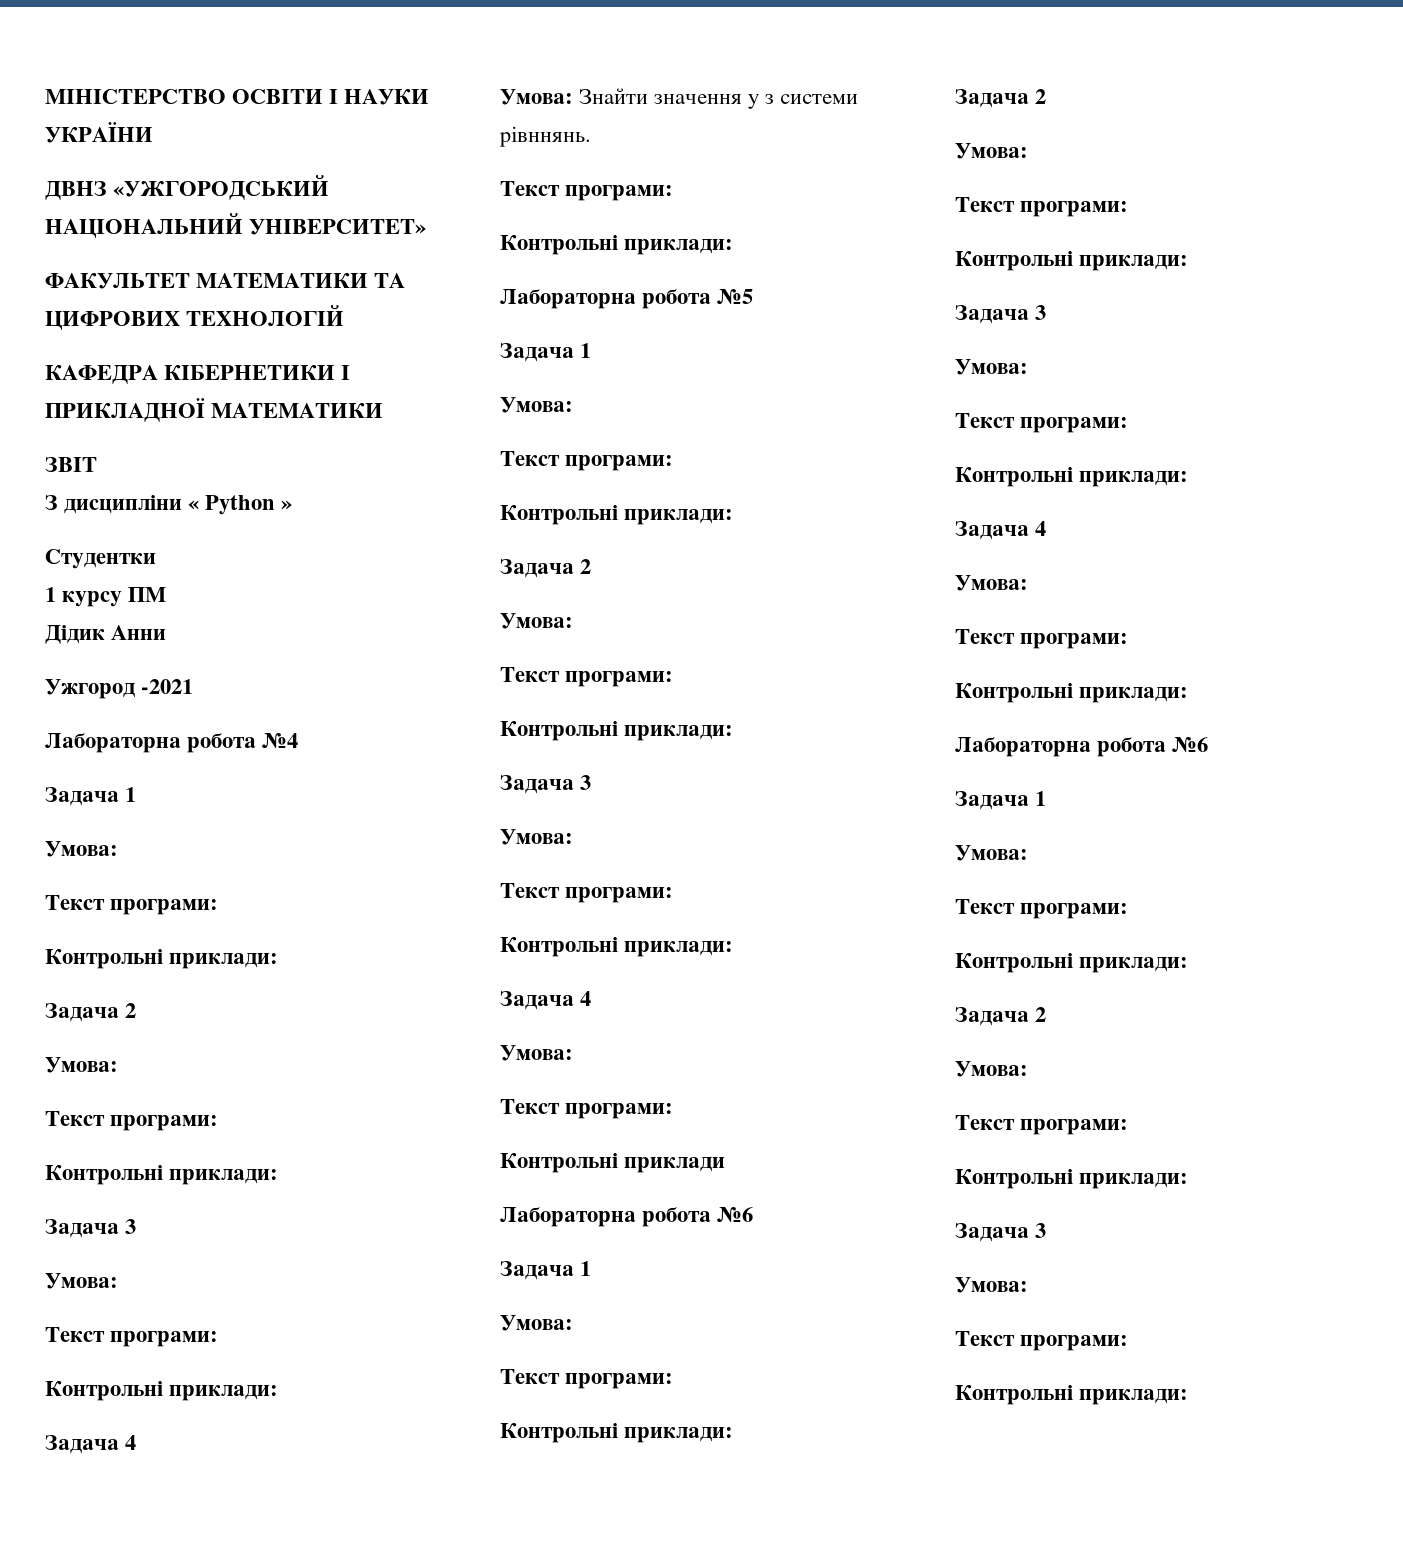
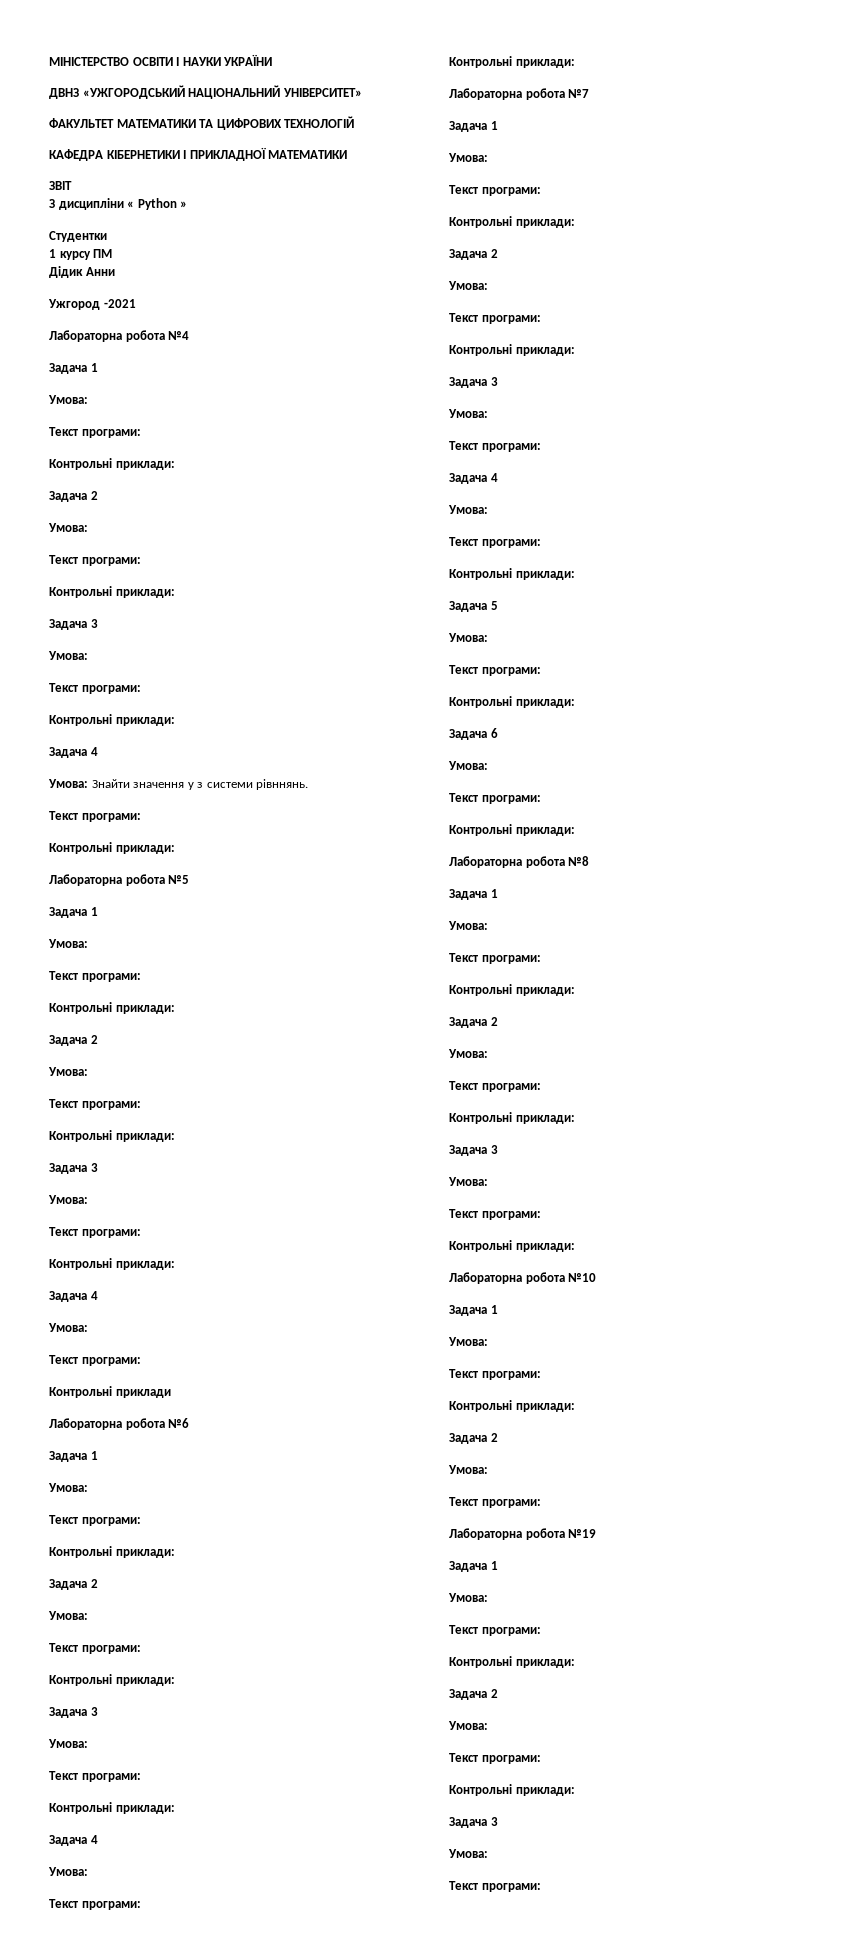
[1172,737,1209,752] №6 -> [568,89,590,98] [449,121,498,132] [448,153,488,162] [449,185,541,196] [449,216,575,228] [449,249,498,260] [448,281,488,290] [449,313,541,324] [449,344,575,356] [449,377,498,388] [448,409,488,418] [449,441,541,452] [449,473,498,484] [448,505,488,514] [449,537,541,548] [449,568,575,580] [449,601,498,612] [448,633,488,642] [449,665,541,676] [449,696,575,708] [449,728,498,740] [448,761,488,770] [449,793,541,804] [449,824,575,836] [449,856,590,868] №7 // Задача 1 // Умова: // Текст програми: // Контрольні приклади: // Задача 2 // Умова: // Текст програми: // Контрольні приклади: // Задача 3 // Умова: // Текст програми: // Задача 4 // Умова: // Текст програми: // Контрольні приклади: // Задача 5 // Умова: // Текст програми: // Контрольні приклади: // Задача 6 // Умова: // Текст програми: // Контрольні приклади: // Лабораторна робота №8
(1189, 1397) none -> [449,1272,597,1284] [449,1305,498,1316] [448,1337,488,1346] [449,1369,541,1380] [449,1400,575,1412] [449,1433,498,1444] [448,1465,488,1474] [449,1497,541,1508] [449,1528,597,1540] [449,1561,498,1572] [448,1593,488,1602] [449,1625,541,1636] [449,1656,575,1668] [449,1689,498,1700] [448,1721,488,1730] [449,1753,541,1764] [449,1784,575,1796] [449,1817,498,1828] [448,1849,488,1858] [449,1881,541,1892] // Лабораторна робота №10 // Задача 1 // Умова: // Текст програми: // Контрольні приклади: // Задача 2 // Умова: // Текст програми: // Лабораторна робота №19 // Задача 1 // Умова: // Текст програми: // Контрольні приклади: // Задача 2 // Умова: // Текст програми: // Контрольні приклади: // Задача 3 // Умова: // Текст програми:

